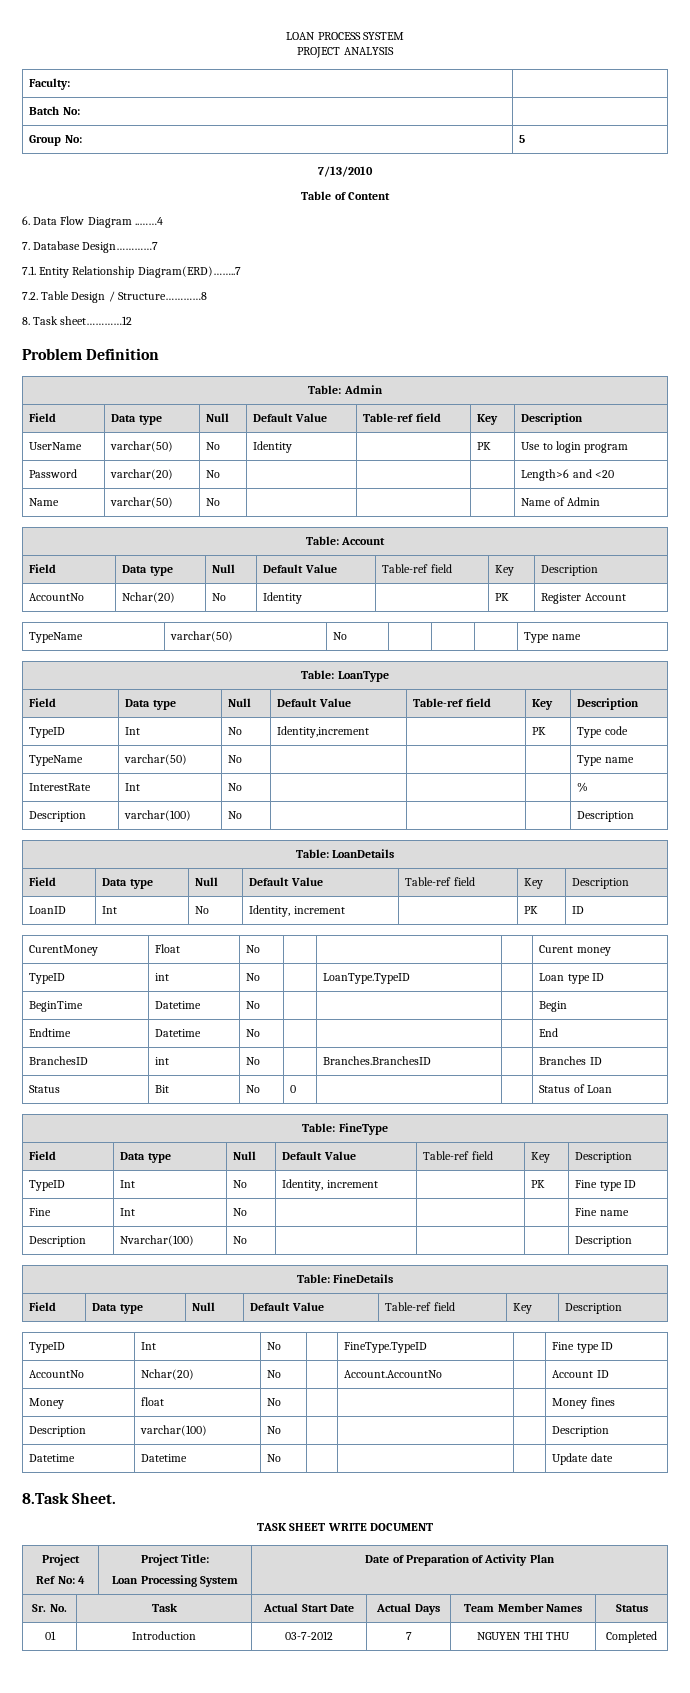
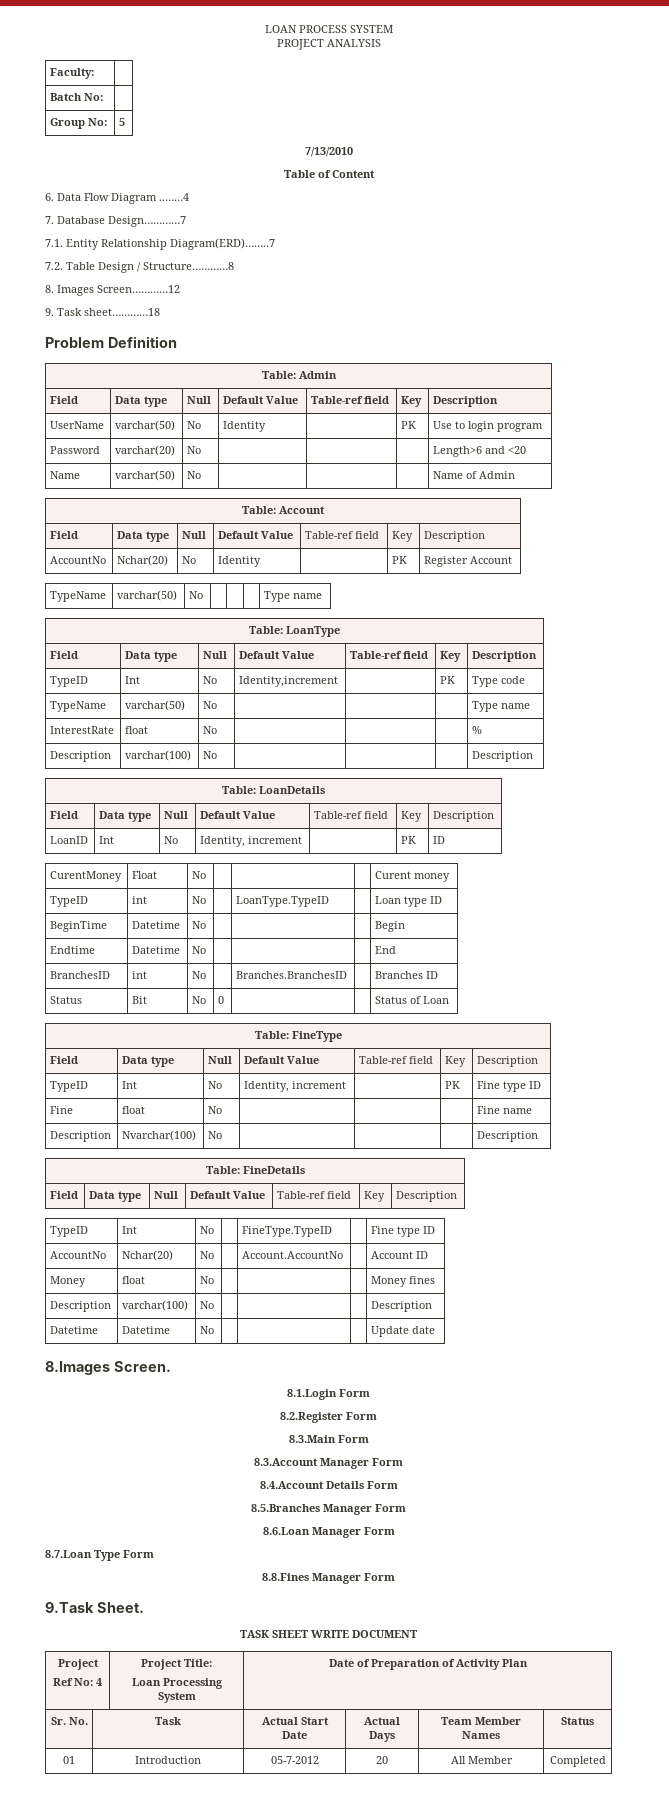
[33,316,133,325] Task sheet…………12 -> [57,285,180,296] [45,308,160,316] Images Screen…………12 // 9. Task sheet…………18
[125,783,141,791] Int -> [125,726,149,734] float
[120,1208,136,1216] Int -> [122,1106,146,1114] float
[22,1492,69,1504] 8.Task -> [45,1361,171,1375] [287,1389,370,1400] [280,1412,377,1423] [288,1435,369,1443] [254,1458,403,1469] [259,1481,398,1489] [251,1504,406,1515] [262,1527,395,1538] [45,1550,154,1561] [262,1573,395,1584] [45,1602,94,1613] 8.Images Screen. // 8.1.Login Form // 8.2.Register Form // 8.3.Main Form // 8.3.Account Manager Form // 8.4.Account Details Form // 8.5.Branches Manager Form // 8.6.Loan Manager Form // 8.7.Loan Type Form // 8.8.Fines Manager Form // 9.Task
[285,1631,333,1640] [405,1632,412,1640] [477,1632,570,1640] 03-7-2012 | 7 | NGUYEN THI THU -> [270,1756,319,1764] [376,1756,388,1764] [450,1756,513,1764] 05-7-2012 | 20 | All Member

